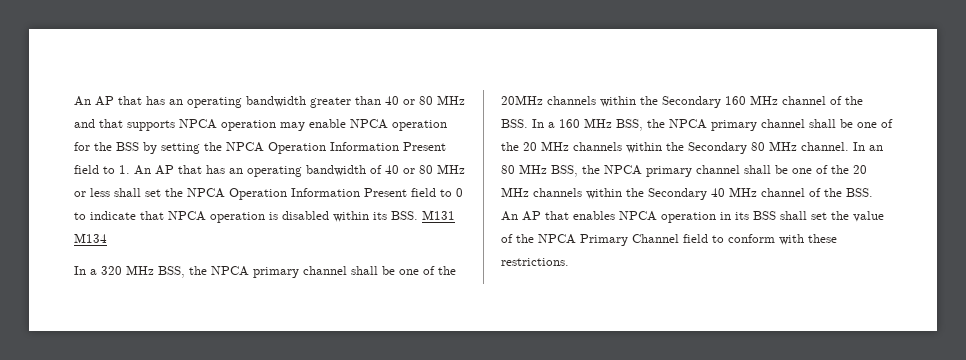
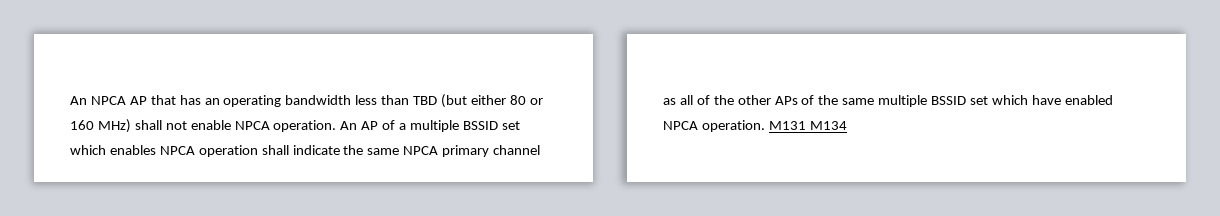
[74,95,465,108] [74,119,447,131] [74,142,446,154] [74,164,465,177] [74,188,463,200] [74,210,455,223] [74,233,107,243] [74,265,456,278] [501,95,863,108] [501,118,893,131] [501,141,883,154] [501,164,867,177] [501,187,873,200] [501,211,884,223] [501,234,837,246] [501,258,569,266] An AP that has an operating bandwidth greater than 40 or 80 MHz and that supports NPCA operation may enable NPCA operation for the BSS by setting the NPCA Operation Information Present field to 1. An AP that has an operating bandwidth of 40 or 80 MHz or less shall set the NPCA Operation Information Present field to 0 to indicate that NPCA operation is disabled within its BSS. M131 M134 // In a 320 MHz BSS, the NPCA primary channel shall be one of the 20MHz channels within the Secondary 160 MHz channel of the BSS. In a 160 MHz BSS, the NPCA primary channel shall be one of the 20 MHz channels within the Secondary 80 MHz channel. In an 80 MHz BSS, the NPCA primary channel shall be one of the 20 MHz channels within the Secondary 40 MHz channel of the BSS. An AP that enables NPCA operation in its BSS shall set the value of the NPCA Primary Channel field to conform with these restrictions. -> [70,94,543,108] [70,119,520,133] [70,145,541,157] [663,95,1113,107] [663,120,847,132] An NPCA AP that has an operating bandwidth less than TBD (but either 80 or 160 MHz) shall not enable NPCA operation. An AP of a multiple BSSID set which enables NPCA operation shall indicate the same NPCA primary channel as all of the other APs of the same multiple BSSID set which have enabled NPCA operation. M131 M134

